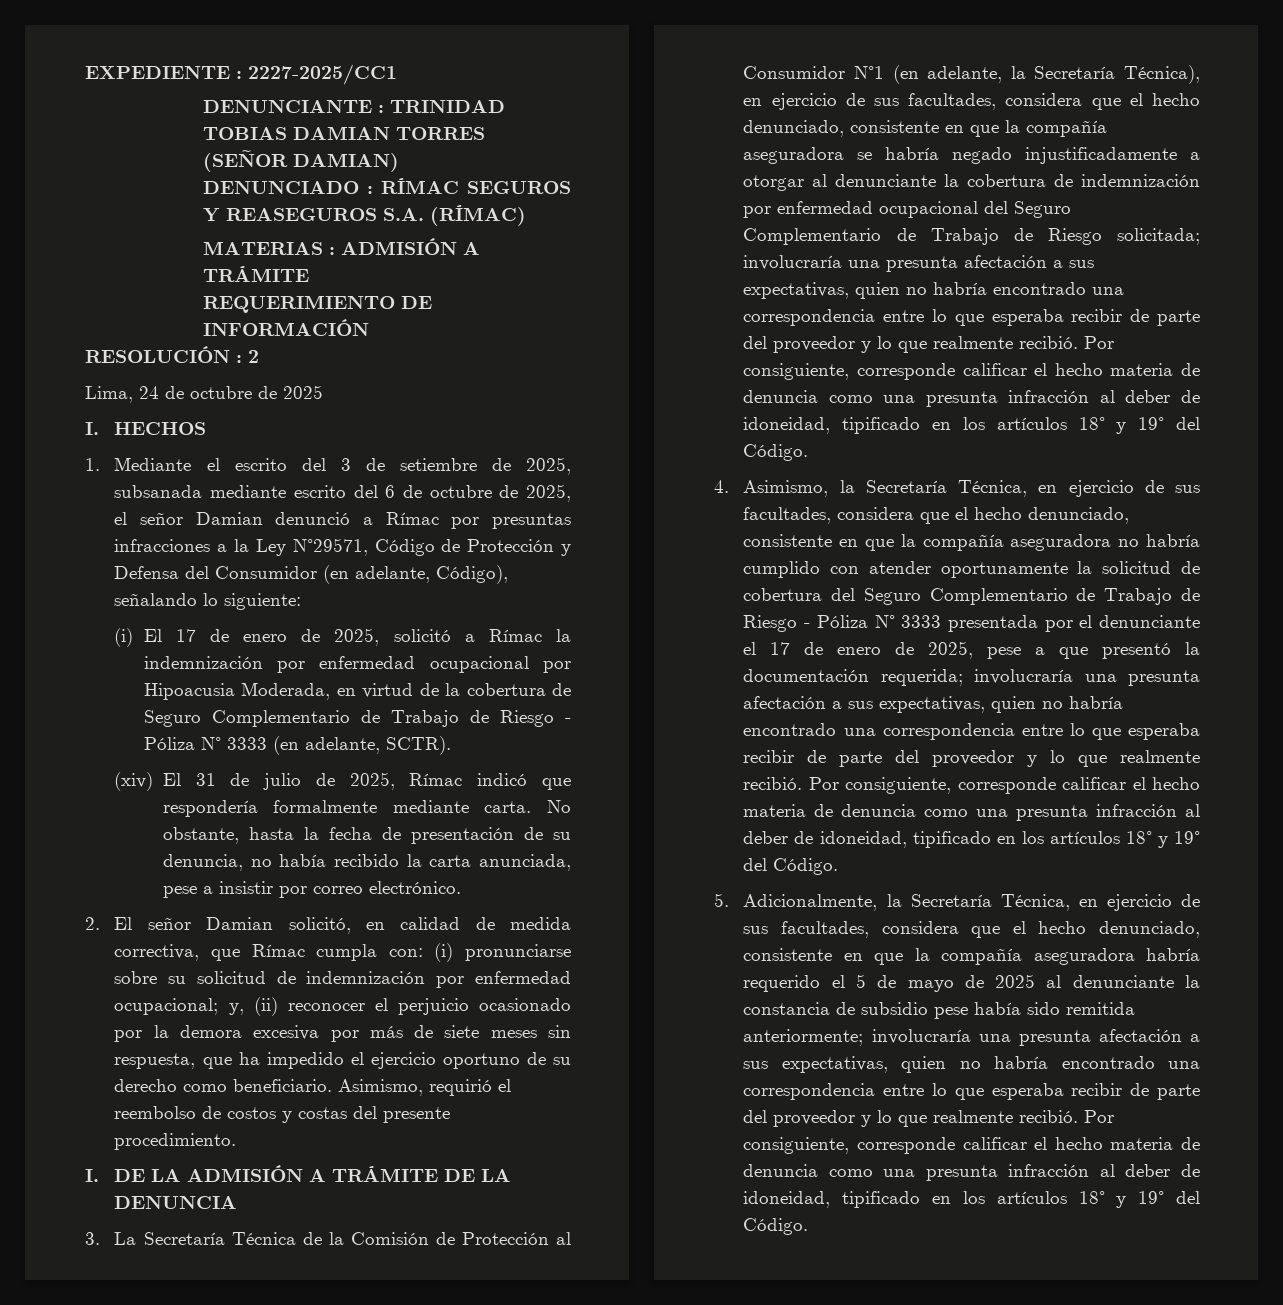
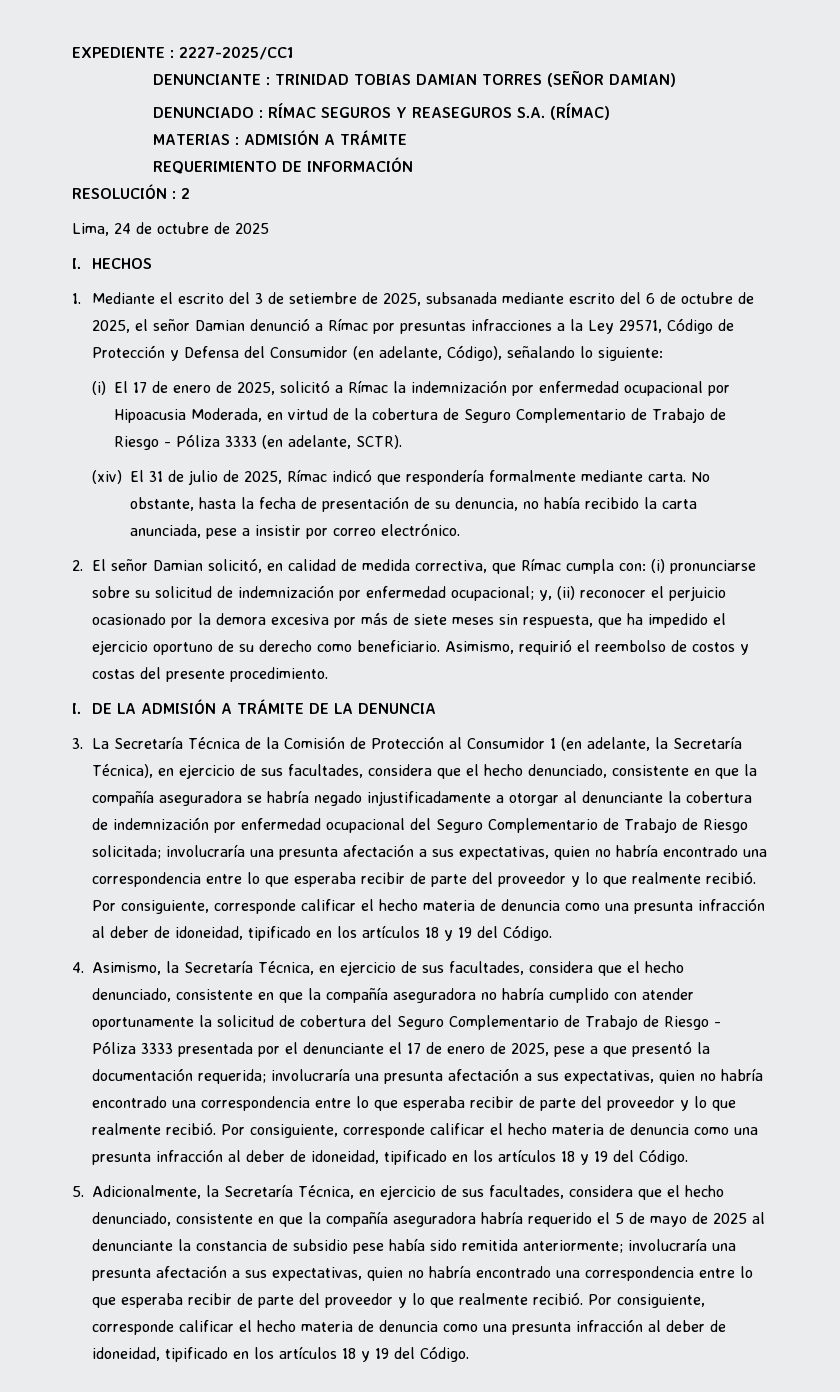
[292,538,368,556] N°29571, -> [619,320,663,333] 29571,
[200,737,221,750] N° -> (221, 440) none
[854,66,885,79] N°1 -> [550,738,557,749] 1
[1078,417,1165,434] 18° y 19° -> [425,927,473,941] 18 y 19
[874,615,895,628] N° -> (137, 1047) none
[1125,831,1200,848] 18° y 19° -> [561,1151,609,1165] 18 y 19
[1078,1191,1165,1208] 18° y 19° -> [342,1348,390,1362] 18 y 19

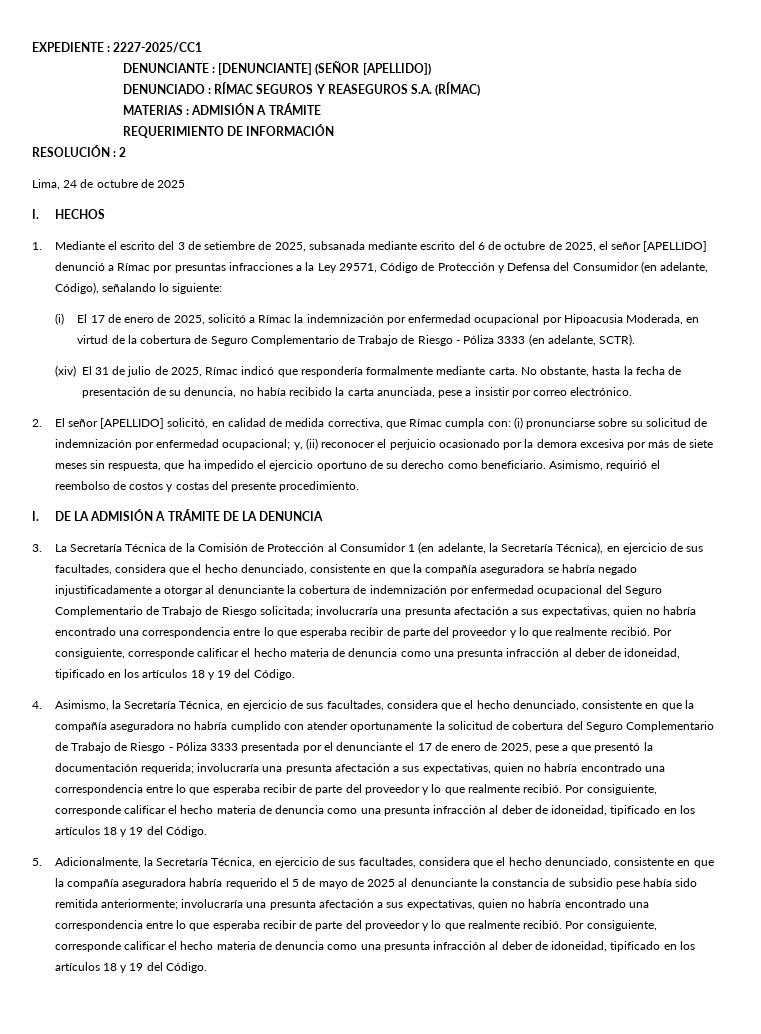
[275,70,677,87] TRINIDAD TOBIAS DAMIAN TORRES (SEÑOR DAMIAN) -> [218,61,431,75] [DENUNCIANTE] (SEÑOR [APELLIDO])
[195,320,246,331] Damian -> [643,241,708,252] [APELLIDO]
[153,560,204,571] Damian -> [100,418,165,429] [APELLIDO]

